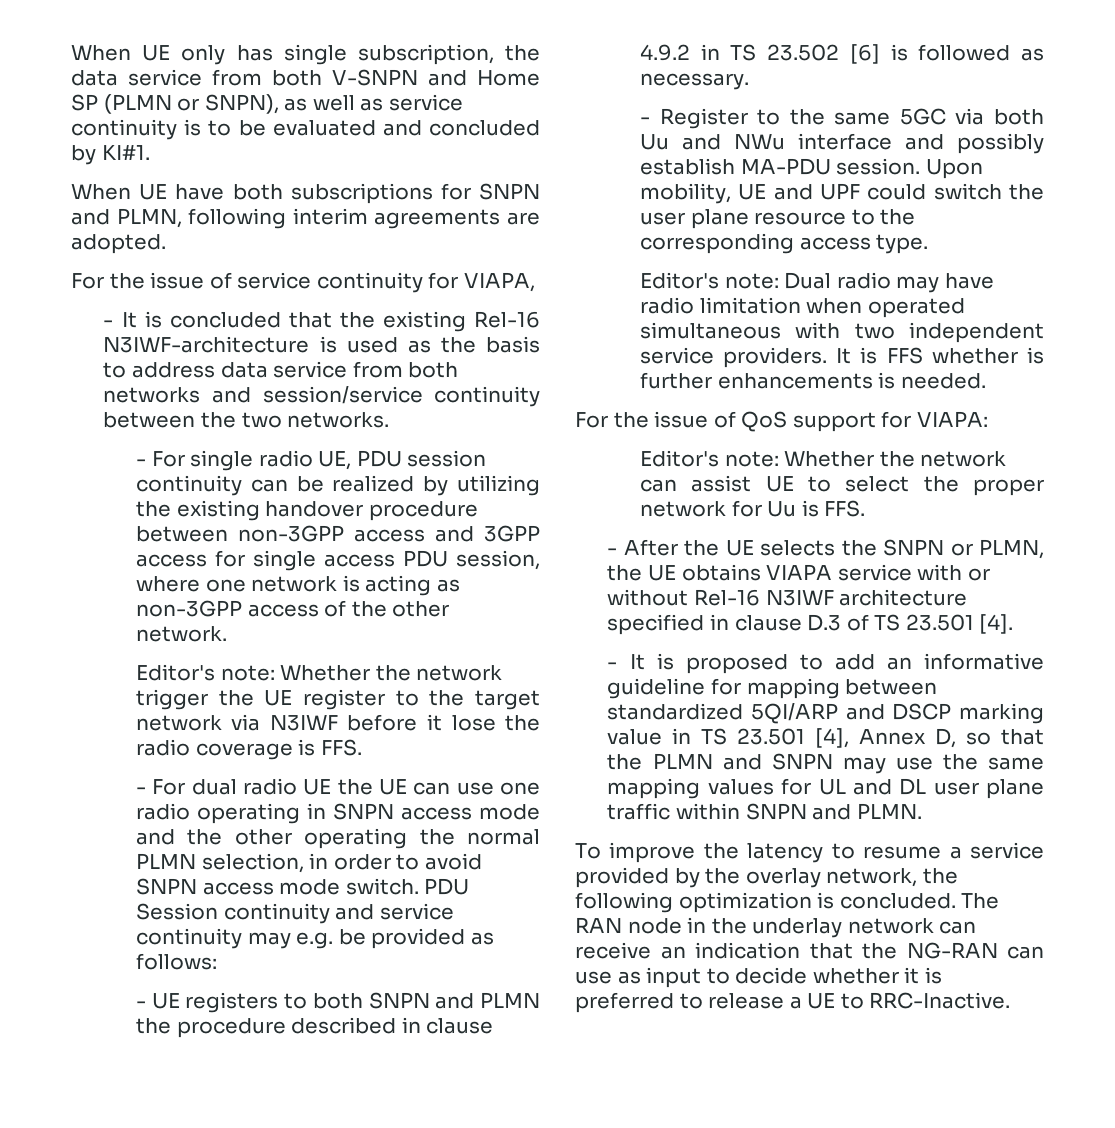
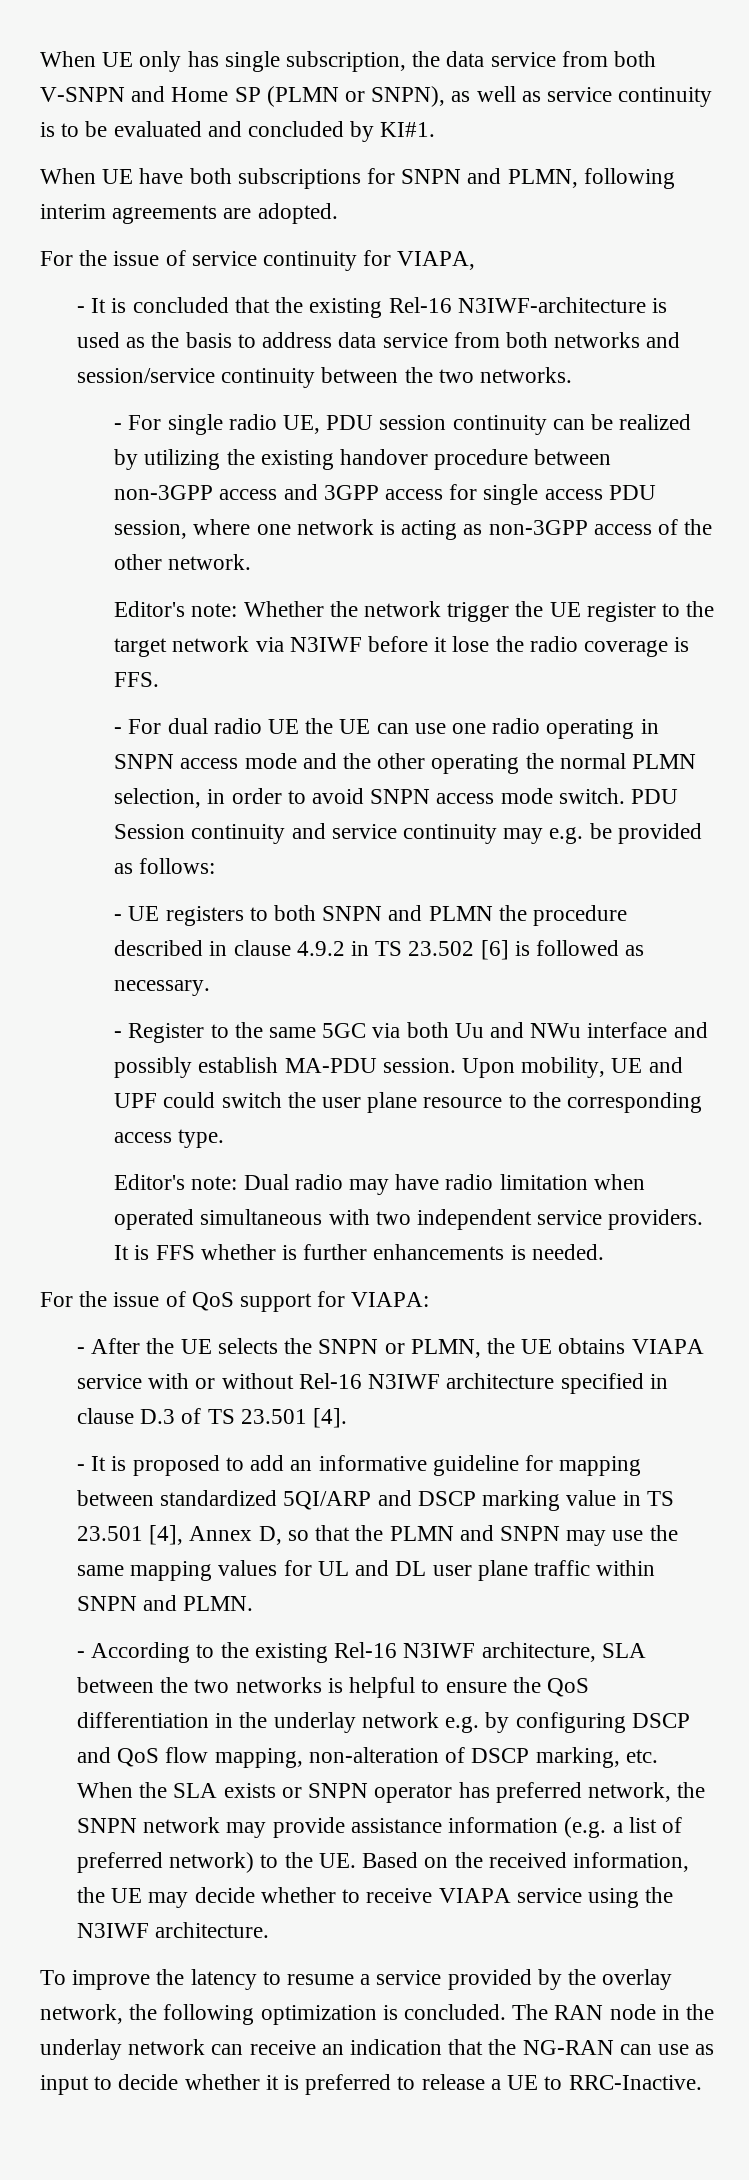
[639,450,1007,467] [639,475,1044,496] [639,500,866,517] // Editor's note: Whether the network can assist UE to select the proper network for Uu is FFS. -> (430, 1299) none
(922, 811) none -> [77,1642,646,1663] [77,1677,589,1698] [77,1712,690,1733] [77,1747,658,1768] [77,1782,706,1803] [77,1817,682,1838] [77,1852,689,1873] [77,1887,674,1908] [77,1922,270,1938] // - According to the existing Rel-16 N3IWF architecture, SLA between the two networks is helpful to ensure the QoS differentiation in the underlay network e.g. by configuring DSCP and QoS flow mapping, non-alteration of DSCP marking, etc. When the SLA exists or SNPN operator has preferred network, the SNPN network may provide assistance information (e.g. a list of preferred network) to the UE. Based on the received information, the UE may decide whether to receive VIAPA service using the N3IWF architecture.

